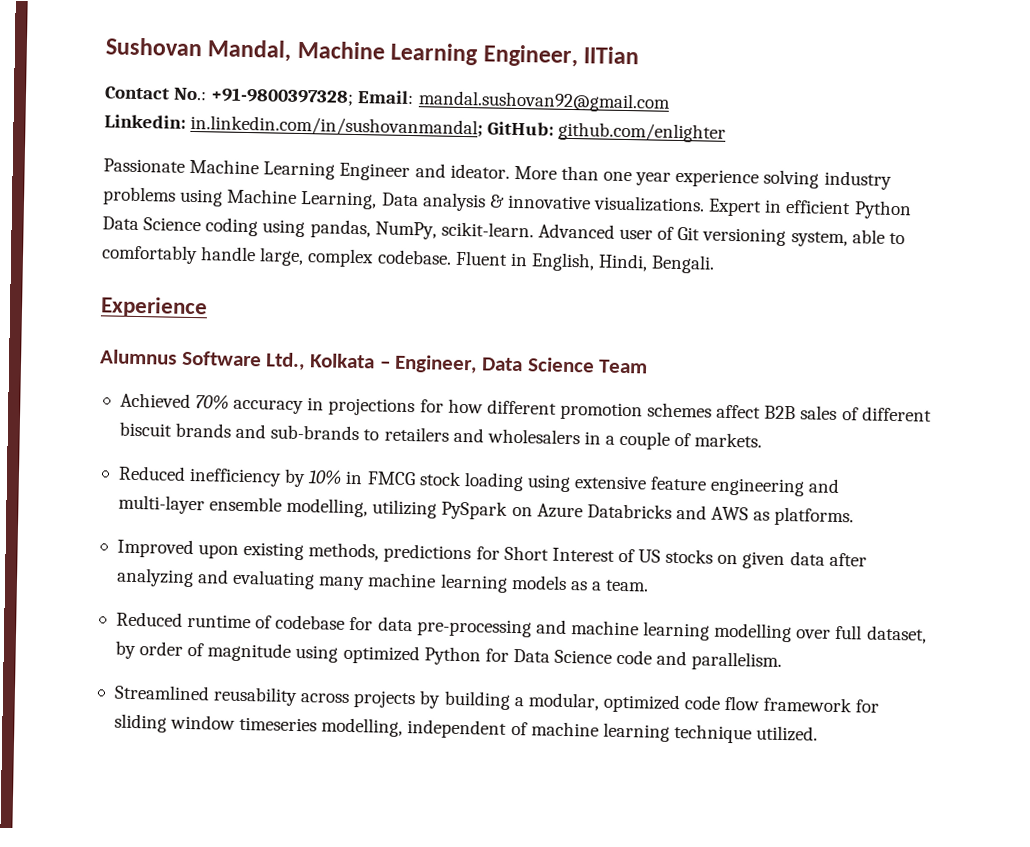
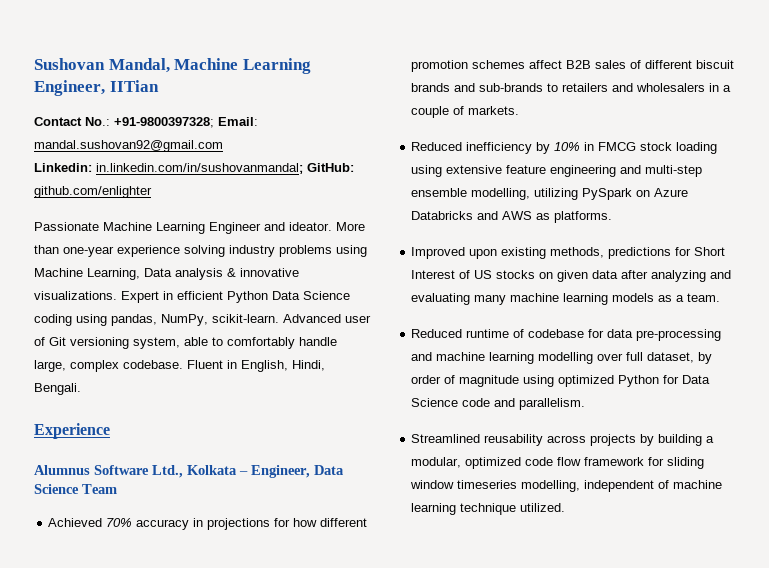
[603,171,672,186] one year -> [63,246,114,257] one-year
[117,494,205,515] multi-layer -> [645,165,703,177] multi-step

